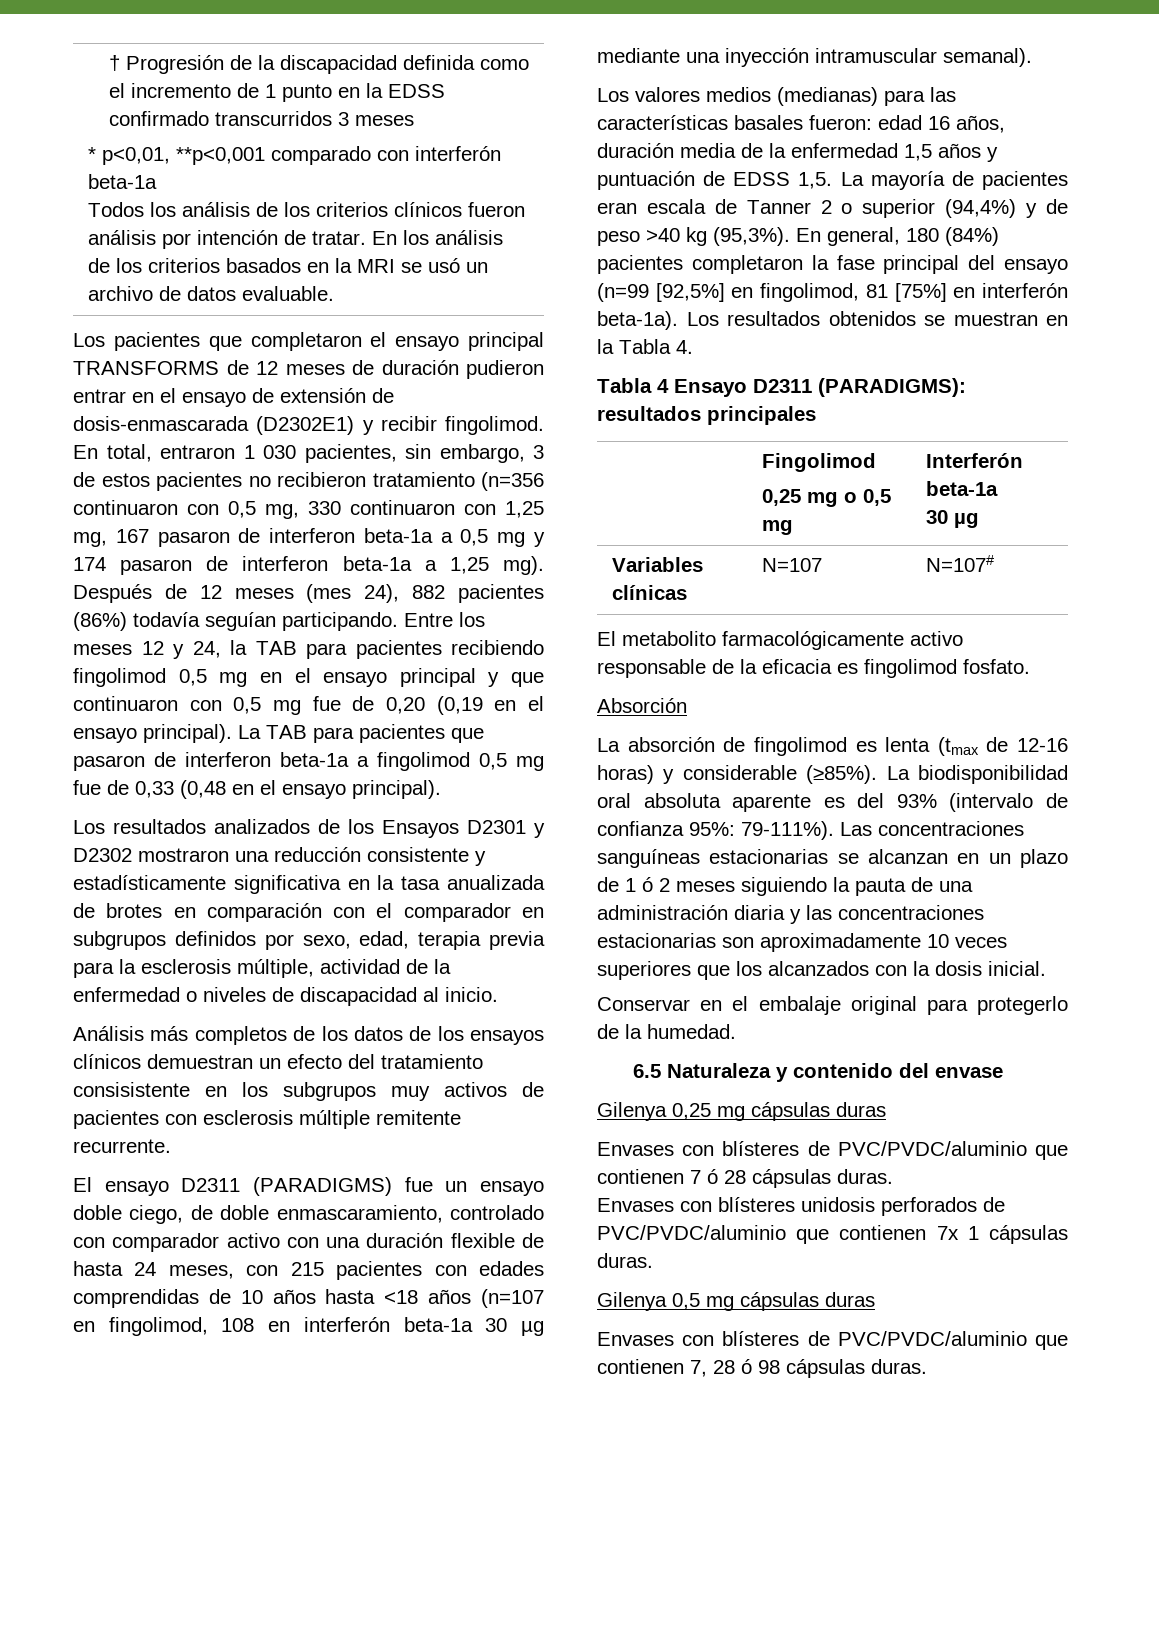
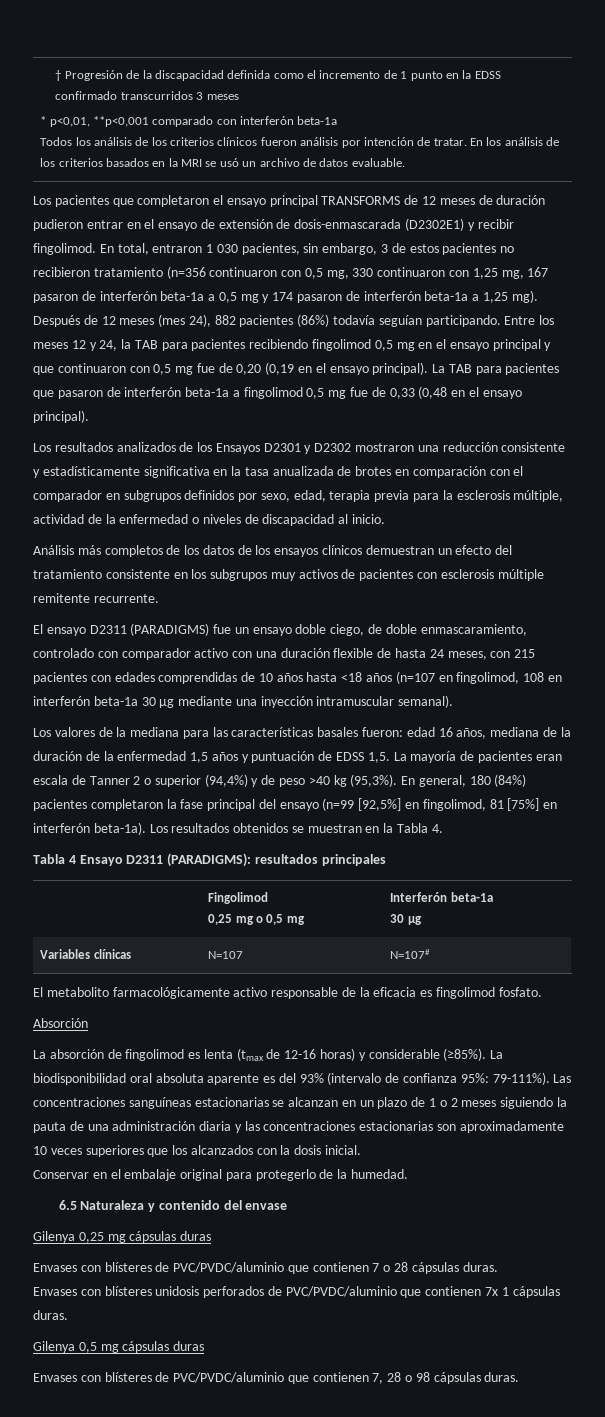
[269,528,356,543] interferon -> [99,291,157,301] interferón
[242,556,329,571] interferon -> [363,291,421,301] interferón
[185,752,271,767] interferon -> [124,387,182,397] interferón
[73,1082,190,1097] consisistente -> [105,569,170,579] consistente
[706,87,878,106] medios (medianas) -> [98,727,180,737] de la mediana
[597,143,736,158] duración media -> [490,727,571,737] [33,751,82,761] mediana de la duración
[642,877,653,892] ó -> [439,1100,447,1107] o
[707,1169,718,1184] ó -> [383,1265,391,1272] o
[741,1359,752,1374] ó -> [405,1375,413,1382] o

